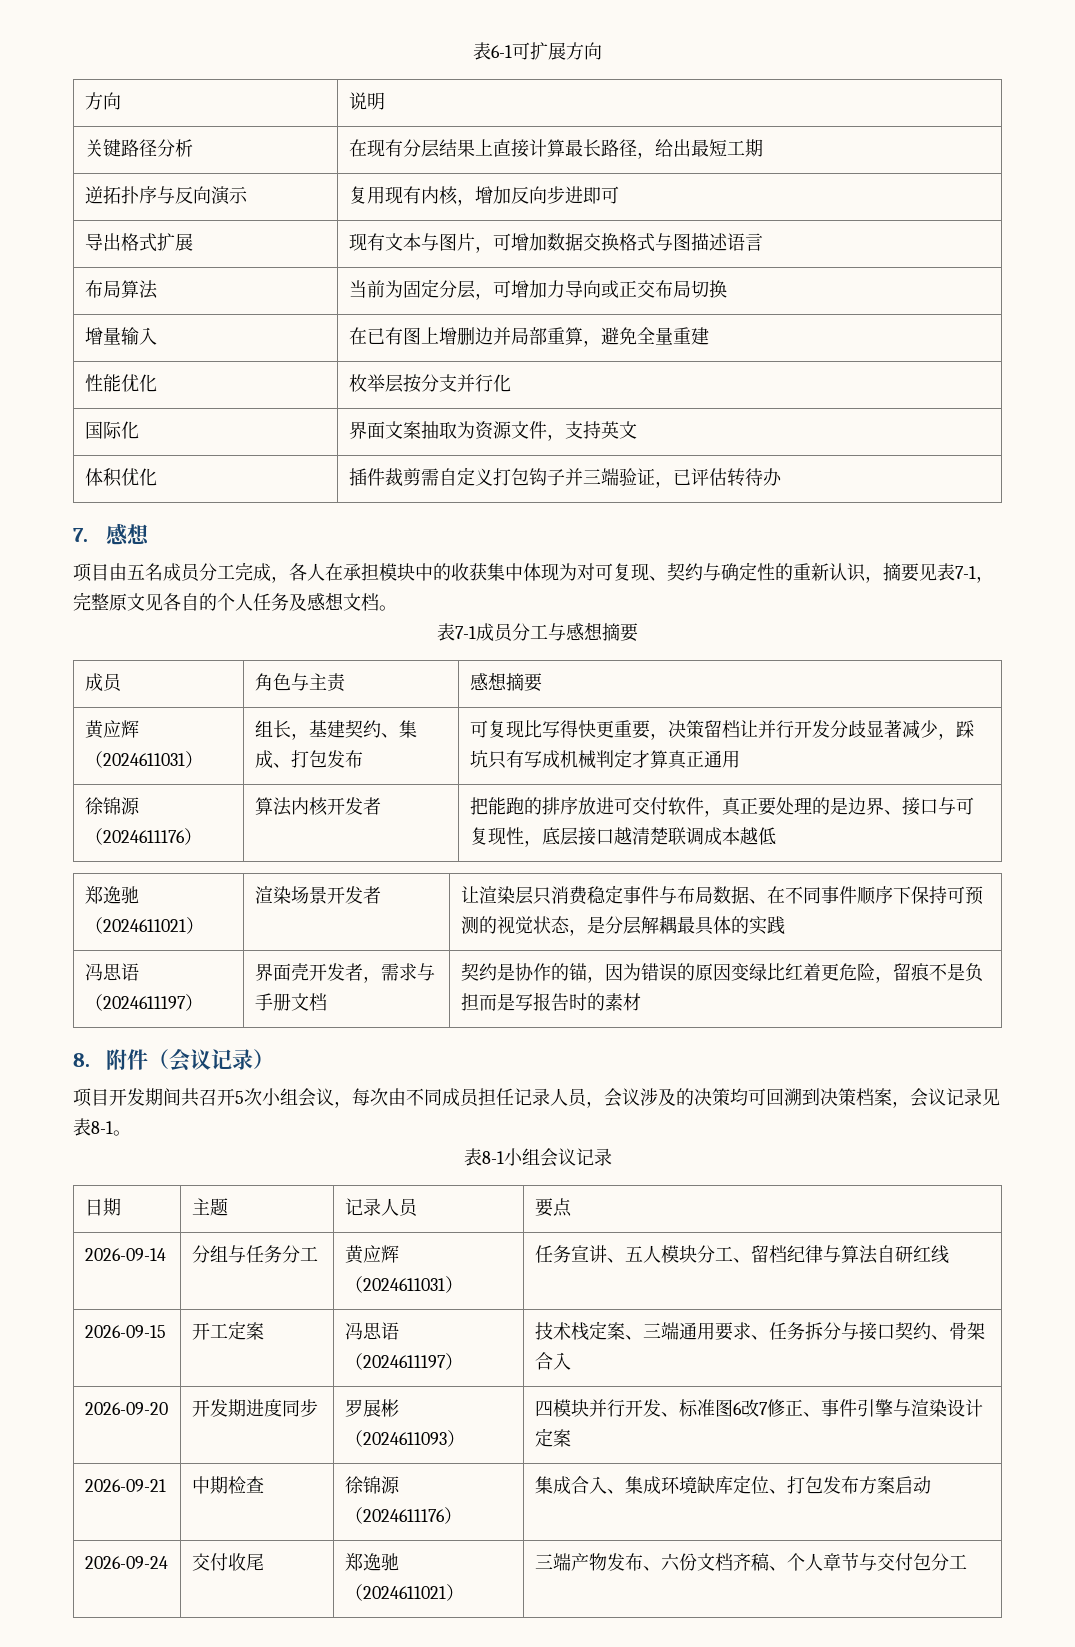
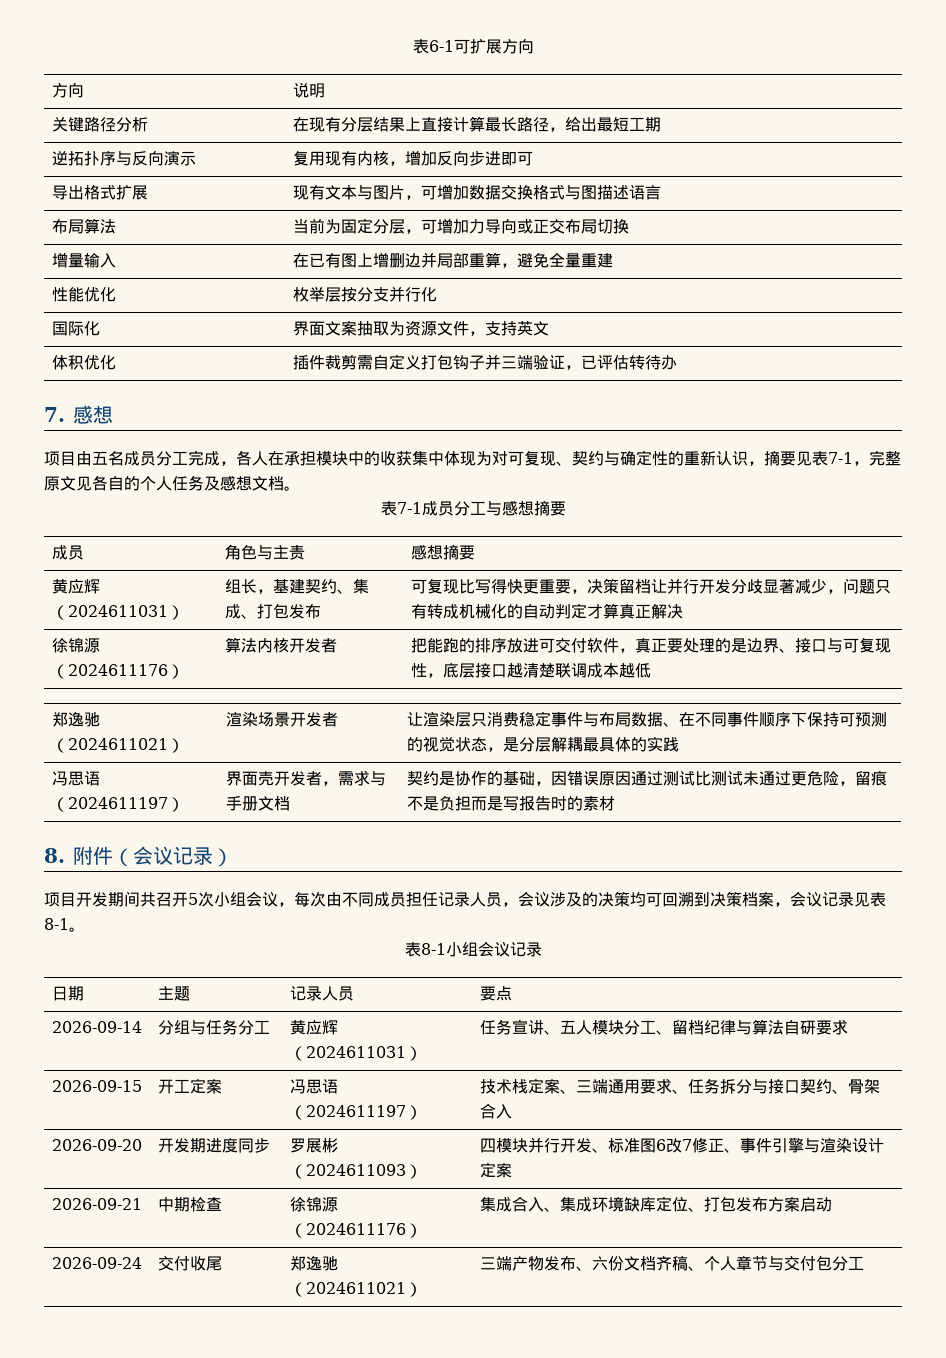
[955,720,975,738] [469,750,596,769] 踩坑只有写成机械 -> [842,578,891,594] [410,604,555,619] 问题只有转成机械化的自动
[703,750,740,768] 通用 -> [650,604,683,619] 解决
[568,963,821,983] 锚，因为错误的原因变绿比红着 -> [502,771,791,786] 基础，因错误原因通过测试比测试未通过
[912,1245,949,1264] 红线 -> [815,1019,848,1035] 要求

